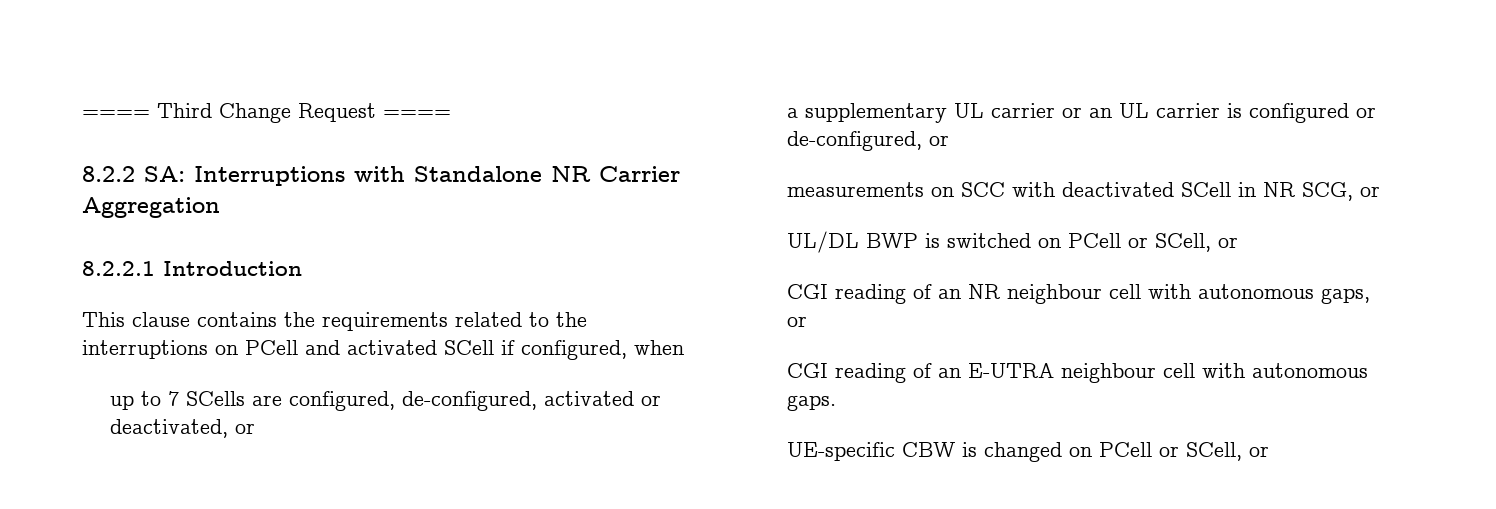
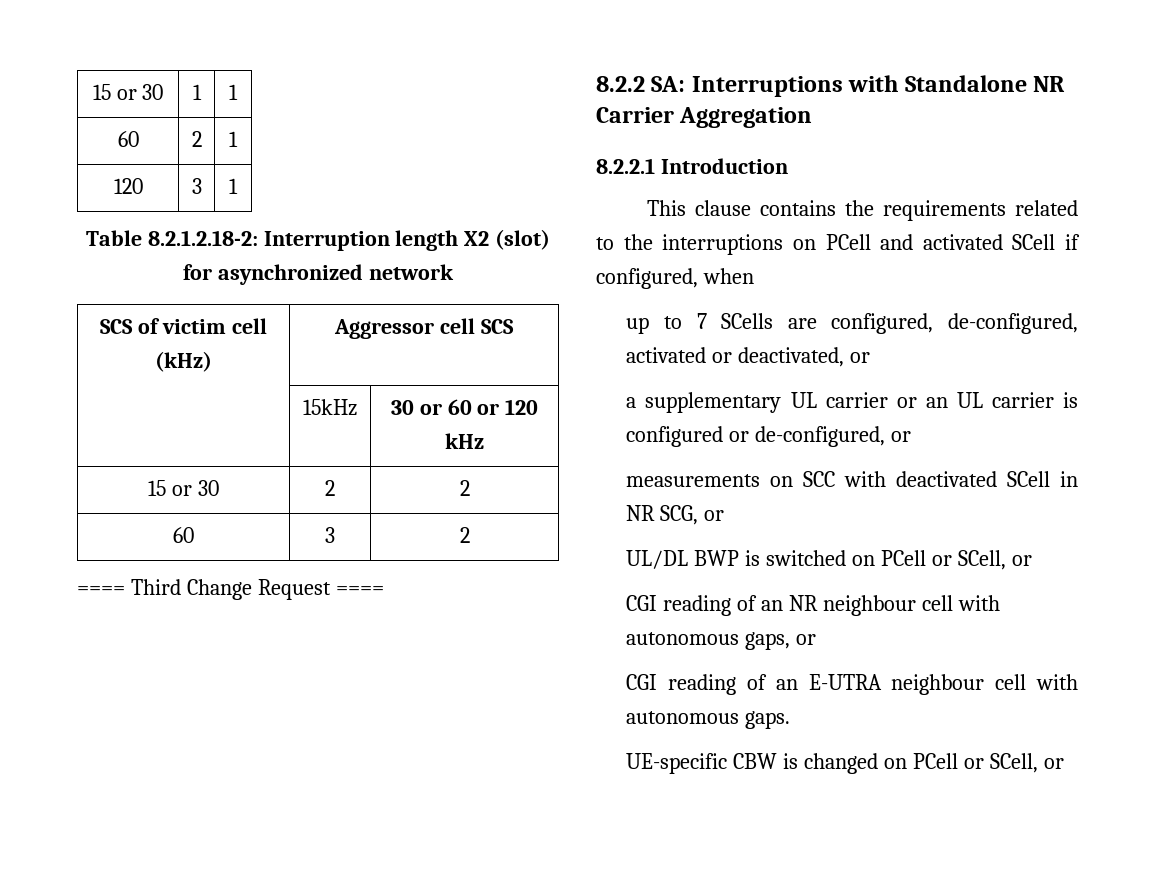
(82, 114) none -> [92,84,164,100] [192,84,202,100] [229,84,238,100] [117,131,139,147] [191,131,202,147] [229,131,238,147] [113,178,143,194] [191,178,202,194] [229,178,238,194] [85,229,551,251] [183,264,454,285] [100,318,267,334] [155,351,212,372] [334,318,514,339] [303,399,357,416] [390,399,539,415] [445,433,484,449] [148,480,219,496] [325,480,335,496] [459,480,470,496] [173,527,194,543] [325,527,335,543] [459,527,470,543] 15 or 30 | 1 | 1 // 60 | 2 | 1 // 120 | 3 | 1 // Table 8.2.1.2.18-2: Interruption length X2 (slot) for asynchronized network // SCS of victim cell (kHz) | Aggressor cell SCS // | 15kHz | 30 or 60 or 120 kHz // 15 or 30 | 2 | 2 // 60 | 3 | 2 //

